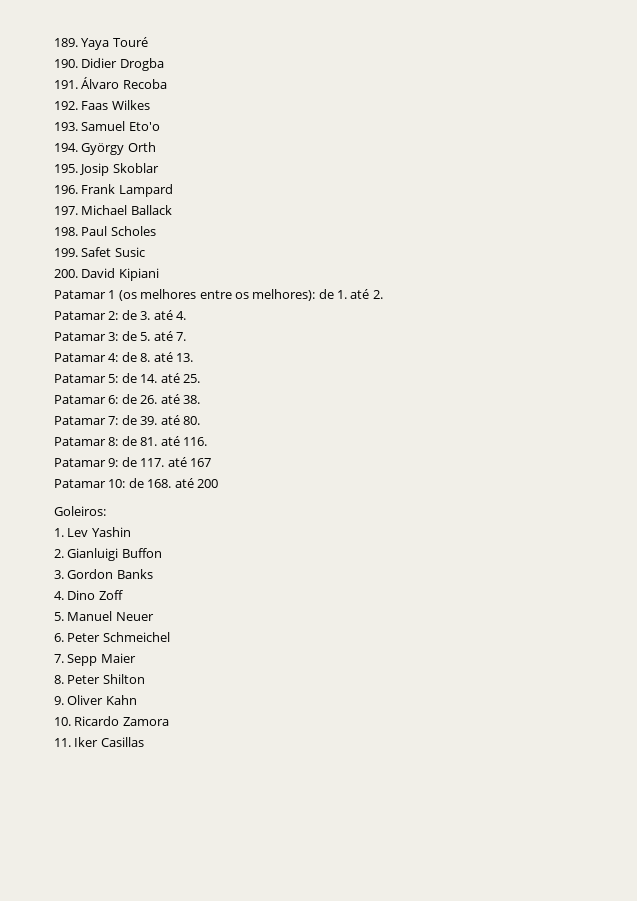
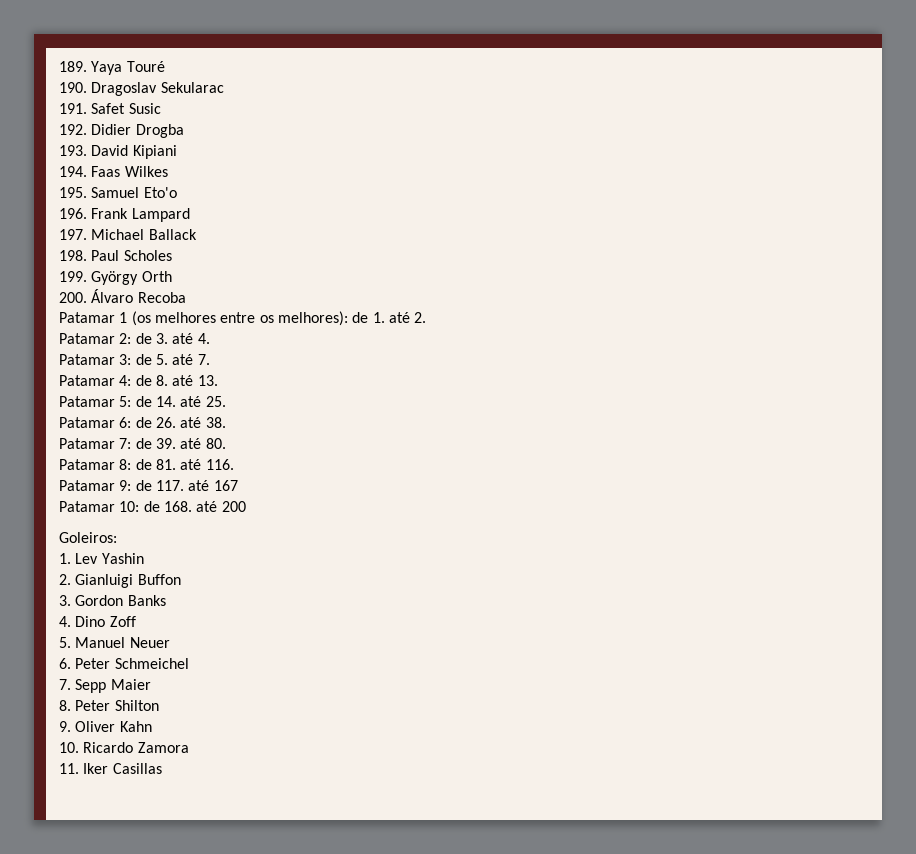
[81,58,164,71] [54,77,167,89] [54,101,78,110] Didier Drogba // 191. Álvaro Recoba // 192. -> [91,82,224,96] [59,103,161,114] [59,124,184,138] [59,145,177,159] [59,166,87,177] Dragoslav Sekularac // 191. Safet Susic // 192. Didier Drogba // 193. David Kipiani // 194.
[54,122,78,131] 193. -> [59,187,87,198] 195.
[54,142,156,155] [54,163,159,176] // 194. György Orth // 195. Josip Skoblar -> (177, 192) none
[81,247,145,257] Safet Susic -> [91,271,172,285] György Orth
[81,268,159,281] David Kipiani -> [91,289,186,303] Álvaro Recoba

